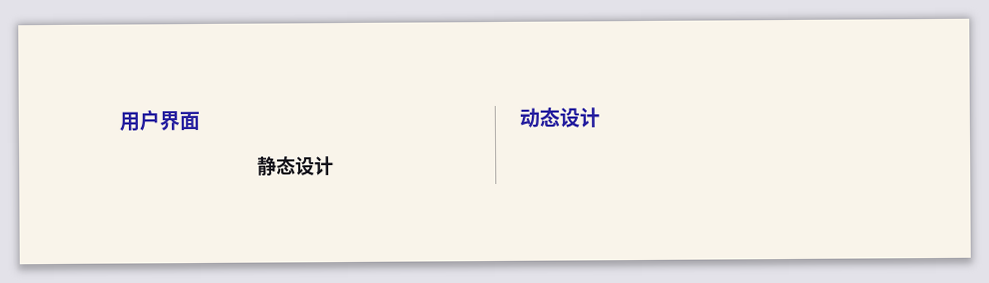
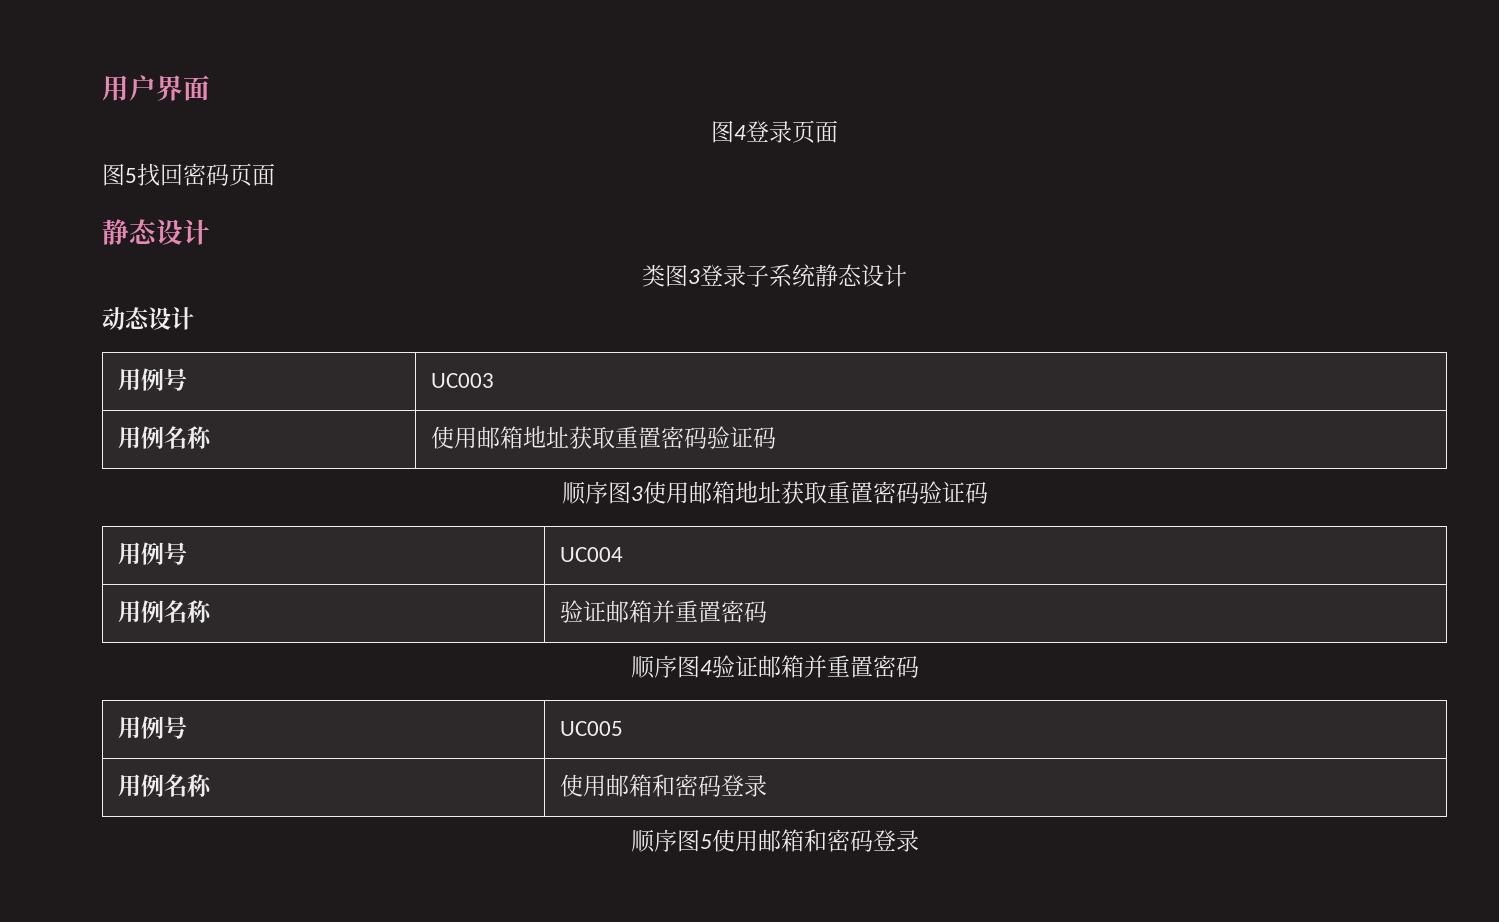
[256,155,334,176] [519,106,600,128] 静态设计 // 动态设计 -> [711,120,838,143] [102,163,275,186] [102,219,210,245] [642,264,907,287] [102,307,194,330] [118,368,188,391] [431,373,495,388] [118,426,213,449] [431,426,777,449] [561,481,988,505] [118,542,188,565] [560,547,624,562] [118,600,213,623] [560,600,768,623] [630,655,919,679] [118,716,188,739] [560,721,624,736] [118,774,213,797] [560,774,768,797] [630,829,919,853] 图4登录页面 // 图5找回密码页面 // 静态设计 // 类图3登录子系统静态设计 // 动态设计 // 用例号 | UC003 // 用例名称 | 使用邮箱地址获取重置密码验证码 // 顺序图3使用邮箱地址获取重置密码验证码 // 用例号 | UC004 // 用例名称 | 验证邮箱并重置密码 // 顺序图4验证邮箱并重置密码 // 用例号 | UC005 // 用例名称 | 使用邮箱和密码登录 // 顺序图5使用邮箱和密码登录

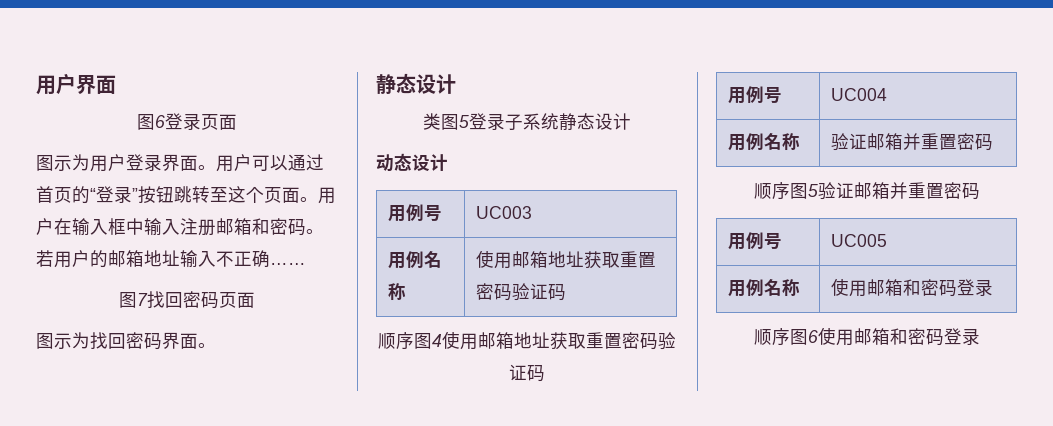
[734,125,746,140] 4 -> [154,115,165,128] 6
[125,163,275,186] 5找回密码页面 -> [54,154,324,172] [36,186,336,204] [36,218,324,236] [36,250,306,268] [118,291,255,309] [36,332,216,350] 示为用户登录界面。用户可以通过首页的“登录”按钮跳转至这个页面。用户在输入框中输入注册邮箱和密码。若用户的邮箱地址输入不正确…… // 图7找回密码页面 // 图示为找回密码界面。
[688,269,700,284] 3 -> [458,115,469,128] 5
[630,486,643,501] 3 -> [431,334,442,347] 4
[699,660,712,675] 4 -> [807,184,818,197] 5
[699,834,712,849] 5 -> [807,330,818,343] 6

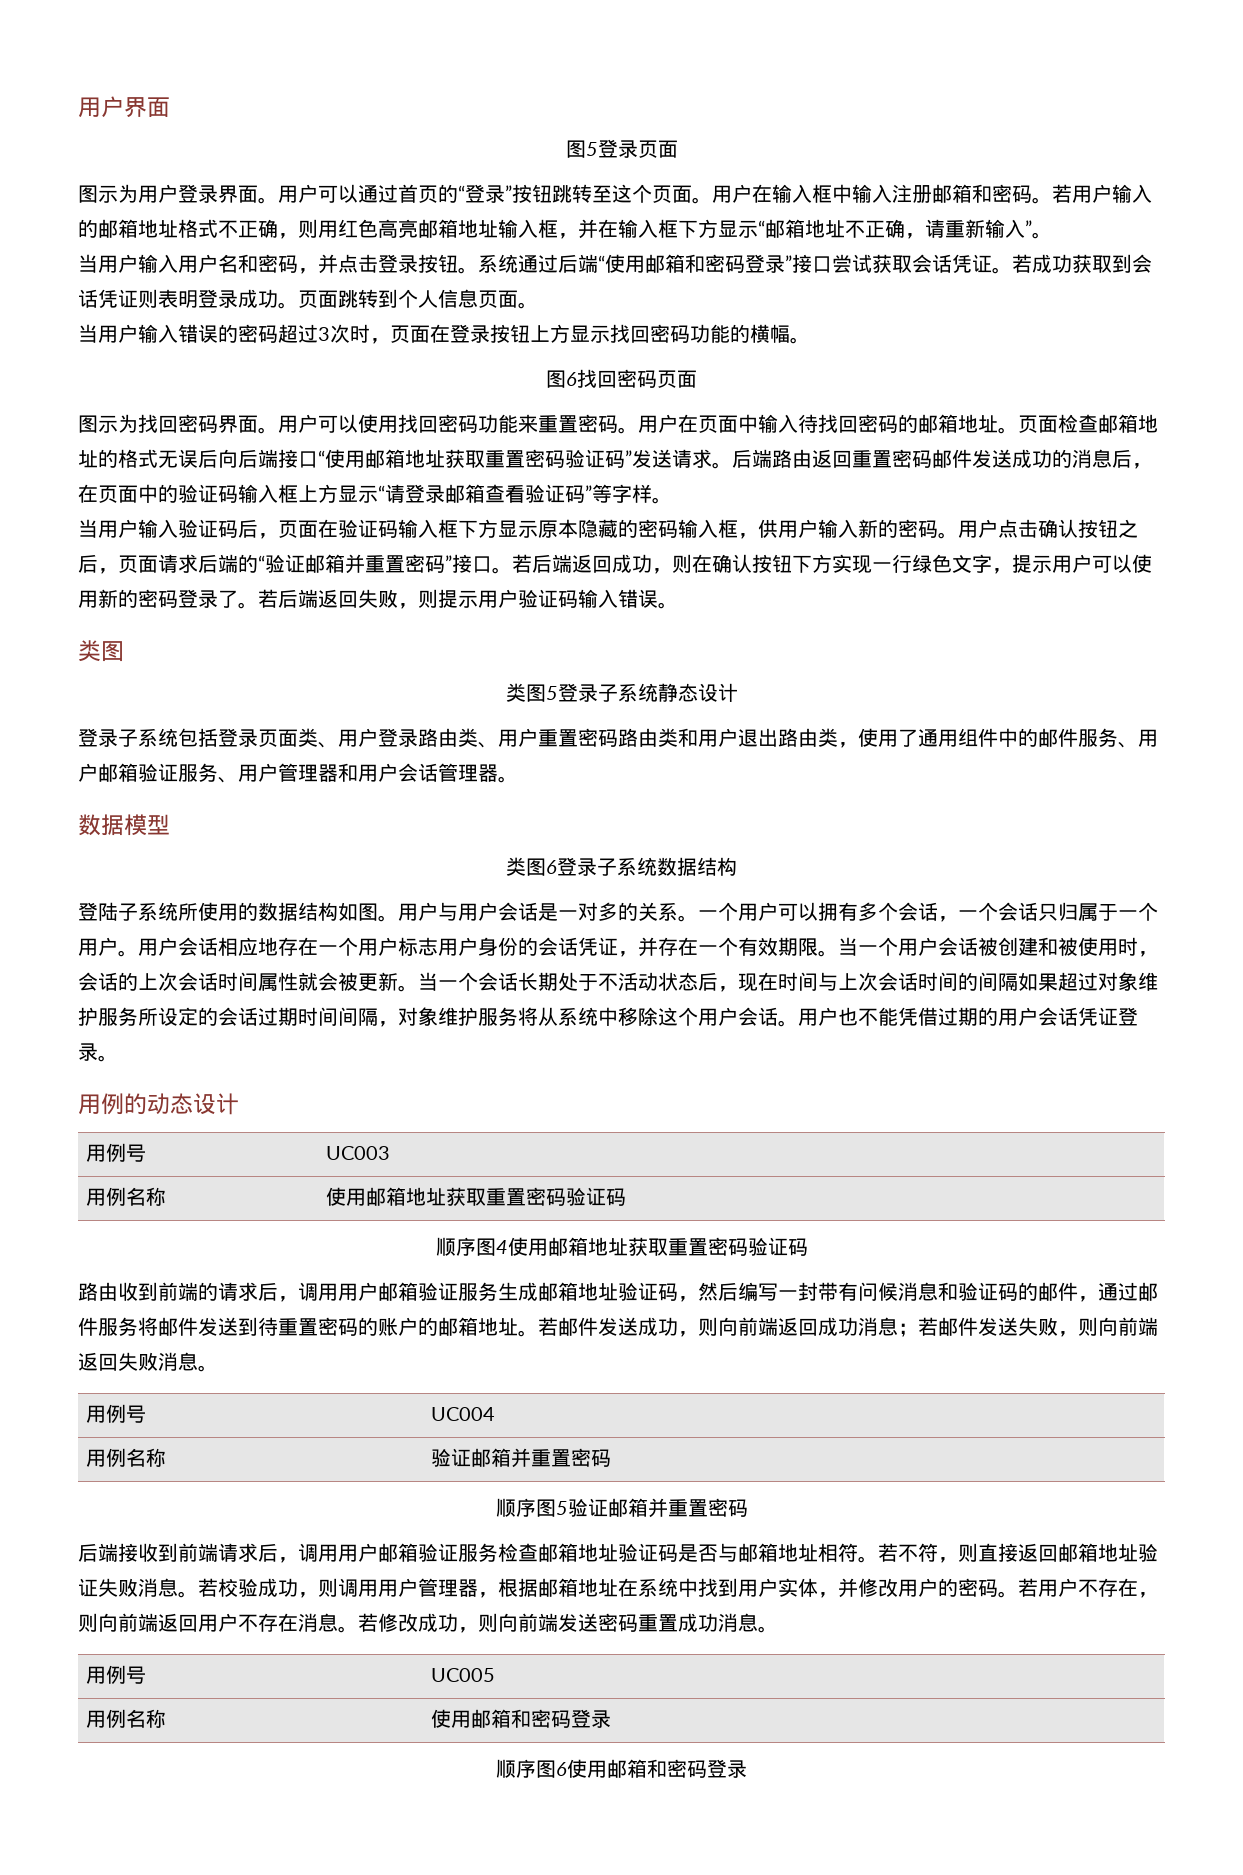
[154,115,165,128] 6 -> [585,142,598,156] 5
[90,250,306,268] [118,292,148,308] 的邮箱地址输入不正确…… // 图7 -> [1112,184,1152,203] [78,219,1052,239] [78,254,1152,274] [78,289,538,309] [78,324,810,344] [546,370,577,388] 输入的邮箱地址格式不正确，则用红色高亮邮箱地址输入框，并在输入框下方显示“邮箱地址不正确，请重新输入”。 // 当用户输入用户名和密码，并点击登录按钮。系统通过后端“使用邮箱和密码登录”接口尝试获取会话凭证。若成功获取到会话凭证则表明登录成功。页面跳转到个人信息页面。 // 当用户输入错误的密码超过3次时，页面在登录按钮上方显示找回密码功能的横幅。 // 图6
[376,73,456,94] // 静态设计 -> [278,414,1158,434] [78,449,1152,469] [78,484,672,504] [78,519,1138,539] [78,554,1152,574] [78,589,678,609] [78,640,124,662] 用户可以使用找回密码功能来重置密码。用户在页面中输入待找回密码的邮箱地址。页面检查邮箱地址的格式无误后向后端接口“使用邮箱地址获取重置密码验证码”发送请求。后端路由返回重置密码邮件发送成功的消息后，在页面中的验证码输入框上方显示“请登录邮箱查看验证码”等字样。 // 当用户输入验证码后，页面在验证码输入框下方显示原本隐藏的密码输入框，供用户输入新的密码。用户点击确认按钮之后，页面请求后端的“验证邮箱并重置密码”接口。若后端返回成功，则在确认按钮下方实现一行绿色文字，提示用户可以使用新的密码登录了。若后端返回失败，则提示用户验证码输入错误。 // 类图
(631, 121) none -> [78,728,1158,748] [78,763,518,783] [78,814,170,836] [506,857,737,876] [78,902,1158,922] [78,937,1158,957] [78,972,1158,992] [78,1007,1138,1027] [78,1043,118,1062] [78,1093,147,1115] 登录子系统包括登录页面类、用户登录路由类、用户重置密码路由类和用户退出路由类，使用了通用组件中的邮件服务、用户邮箱验证服务、用户管理器和用户会话管理器。 // 数据模型 // 类图6登录子系统数据结构 // 登陆子系统所使用的数据结构如图。用户与用户会话是一对多的关系。一个用户可以拥有多个会话，一个会话只归属于一个用户。用户会话相应地存在一个用户标志用户身份的会话凭证，并存在一个有效期限。当一个用户会话被创建和被使用时，会话的上次会话时间属性就会被更新。当一个会话长期处于不活动状态后，现在时间与上次会话时间的间隔如果超过对象维护服务所设定的会话过期时间间隔，对象维护服务将从系统中移除这个用户会话。用户也不能凭借过期的用户会话凭证登录。 // 用例的
(545, 373) none -> [78,1282,1158,1302] [78,1317,1158,1337] [78,1352,218,1372] // 路由收到前端的请求后，调用用户邮箱验证服务生成邮箱地址验证码，然后编写一封带有问候消息和验证码的邮件，通过邮件服务将邮件发送到待重置密码的账户的邮箱地址。若邮件发送成功，则向前端返回成功消息；若邮件发送失败，则向前端返回失败消息。
(980, 191) none -> [78,1543,1158,1563] [78,1578,1158,1598] [78,1613,778,1633] // 后端接收到前端请求后，调用用户邮箱验证服务检查邮箱地址验证码是否与邮箱地址相符。若不符，则直接返回邮箱地址验证失败消息。若校验成功，则调用用户管理器，根据邮箱地址在系统中找到用户实体，并修改用户的密码。若用户不存在，则向前端返回用户不存在消息。若修改成功，则向前端发送密码重置成功消息。

